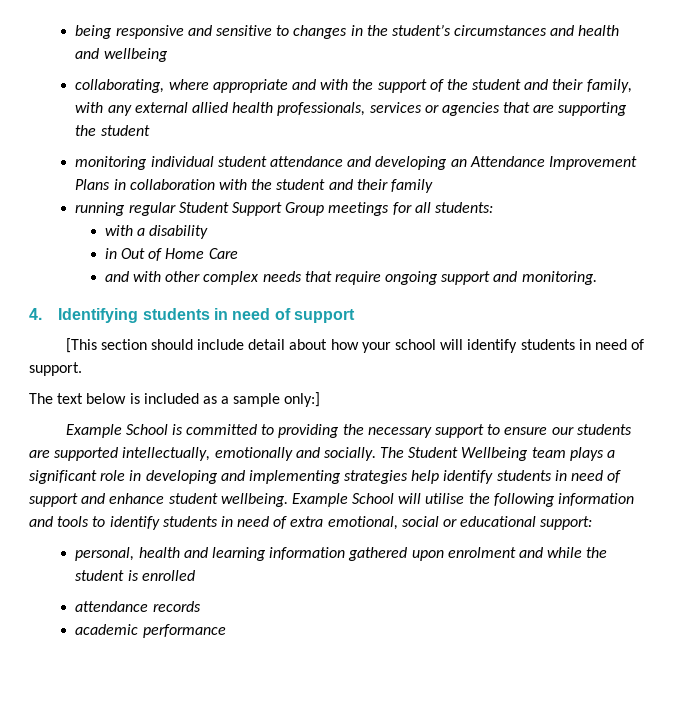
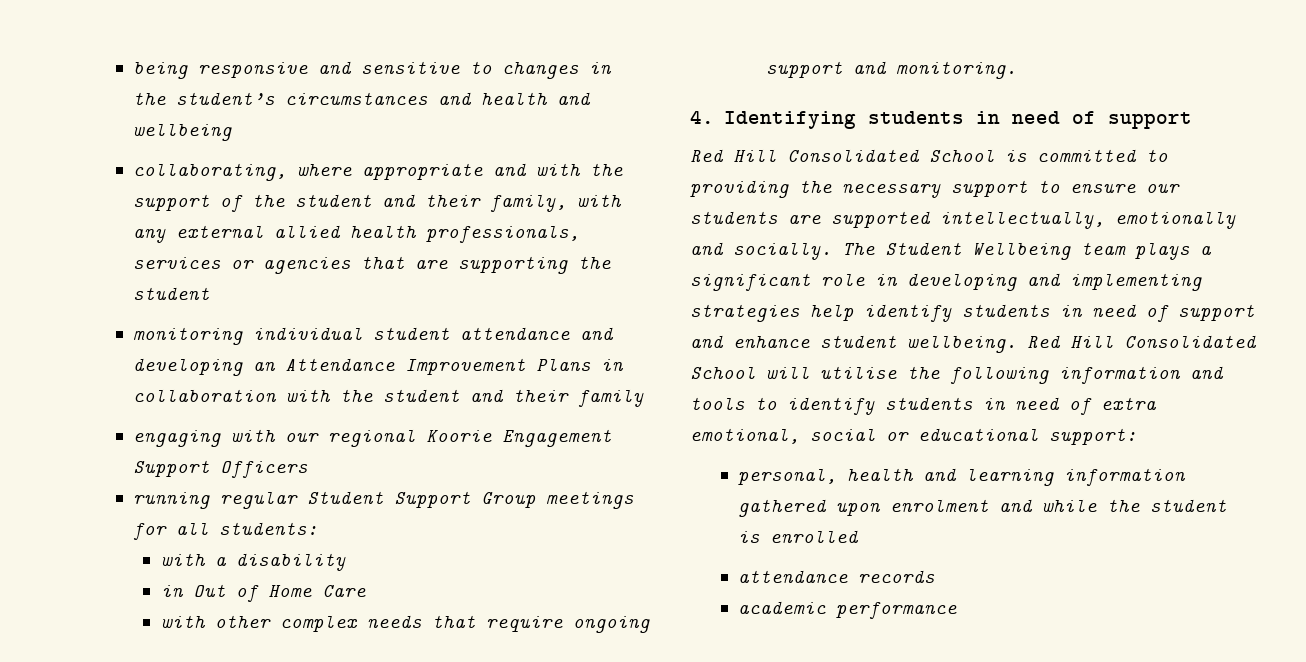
(433, 186) none -> [133,428,613,447] [133,459,309,478] // engaging with our regional Koorie Engagement Support Officers
[104,271,129,282] and -> (366, 591) none
[65,338,645,353] [29,362,82,376] [29,392,321,407] [65,424,122,438] [This section should include detail about how your school will identify students in need of support. // The text below is included as a sample only:] // Example -> [690,148,920,162] Red Hill Consolidated
[291,493,348,507] Example -> [1027,334,1257,348] Red Hill Consolidated

